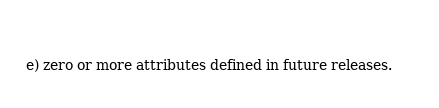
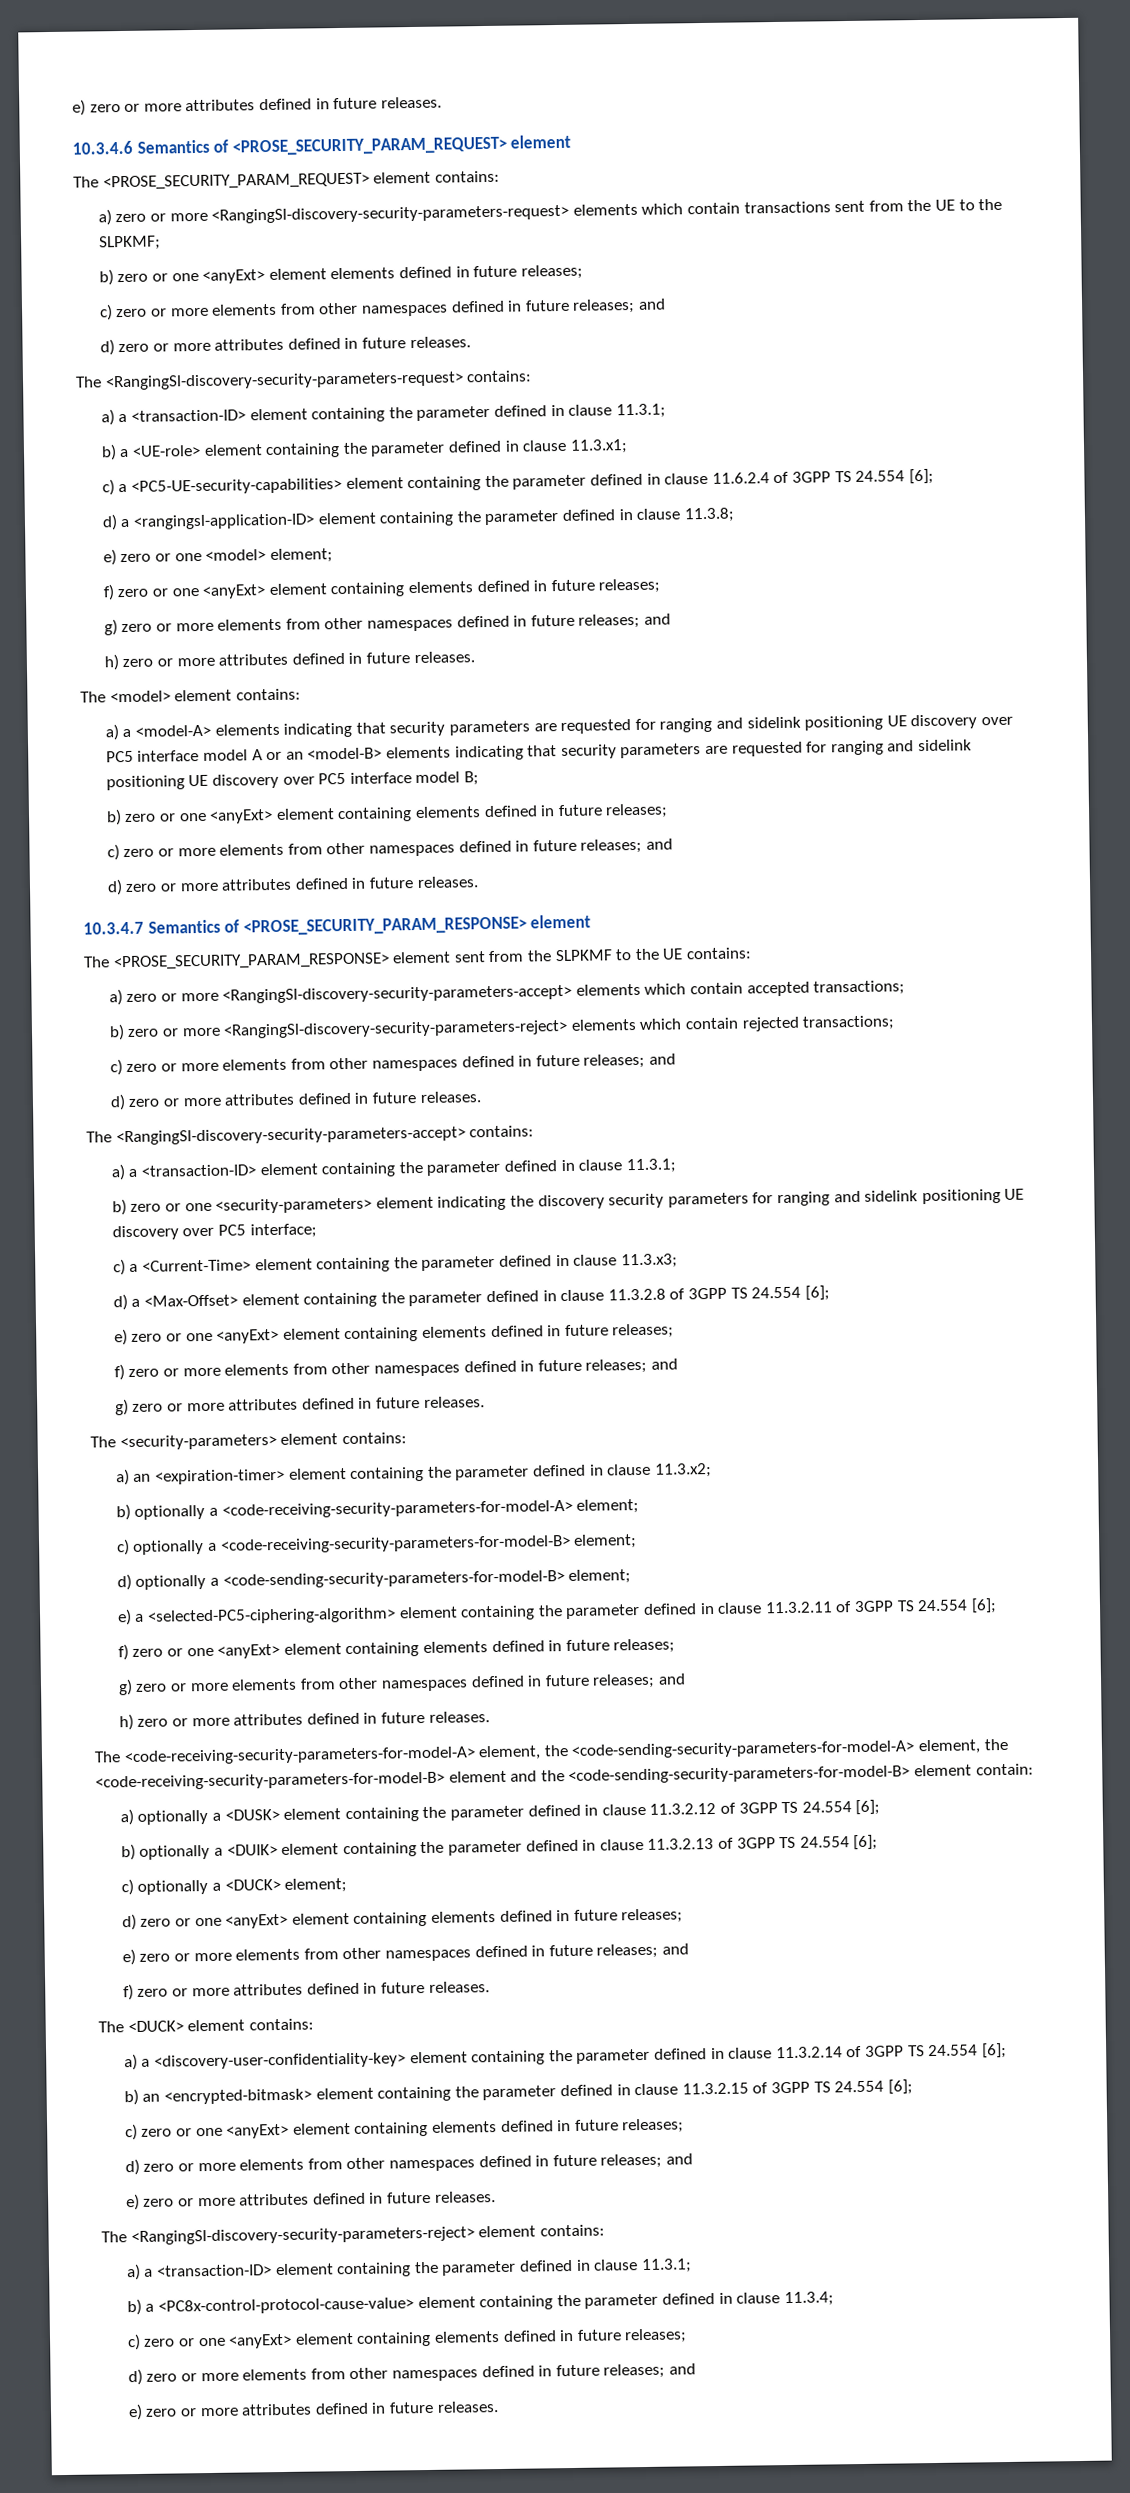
[26,59,392,72] e) zero or more attributes defined in future releases. -> [72,96,442,116] [72,134,572,156] [73,170,500,191] [97,198,1003,226] [98,235,161,251] [98,264,583,286] [98,298,666,321] [99,336,471,356] [75,370,533,391] [100,403,666,426] [100,439,628,461] [101,468,934,496] [101,507,735,531] [102,548,333,566] [102,578,661,601] [103,613,671,636] [103,651,475,671] [80,688,301,703] [104,714,1013,741] [105,739,972,763] [105,771,479,791] [105,803,669,826] [106,838,673,861] [106,876,479,896] [83,914,592,936] [83,947,752,971] [108,980,906,1006] [108,1015,896,1041] [109,1053,676,1076] [109,1091,482,1111] [86,1125,535,1146] [110,1158,676,1181] [111,1188,1025,1216] [111,1223,317,1241] [112,1253,678,1276] [112,1285,830,1311] [113,1323,675,1346] [113,1358,678,1381] [114,1396,485,1416] [90,1432,407,1451] [115,1463,712,1486] [115,1498,640,1521] [115,1534,638,1556] [116,1569,632,1591] [116,1598,997,1626] [117,1638,676,1661] [117,1673,686,1696] [118,1711,490,1731] [94,1738,1008,1766] [95,1763,1034,1791] [119,1799,881,1826] [120,1834,879,1861] [120,1878,348,1896] [121,1908,684,1931] [121,1943,689,1966] [122,1981,490,2001] [98,2018,314,2033] [123,2042,1007,2071] [123,2079,913,2106] [124,2118,685,2141] [124,2153,693,2176] [125,2191,496,2211] [101,2224,605,2246] [125,2258,692,2281] [126,2291,834,2316] [126,2328,688,2351] [127,2363,696,2386] [127,2401,499,2421] e) zero or more attributes defined in future releases. // 10.3.4.6 Semantics of <PROSE_SECURITY_PARAM_REQUEST> element // The <PROSE_SECURITY_PARAM_REQUEST> element contains: // a) zero or more <RangingSl-discovery-security-parameters-request> elements which contain transactions sent from the UE to the SLPKMF; // b) zero or one <anyExt> element elements defined in future releases; // c) zero or more elements from other namespaces defined in future releases; and // d) zero or more attributes defined in future releases. // The <RangingSl-discovery-security-parameters-request> contains: // a) a <transaction-ID> element containing the parameter defined in clause 11.3.1; // b) a <UE-role> element containing the parameter defined in clause 11.3.x1; // c) a <PC5-UE-security-capabilities> element containing the parameter defined in clause 11.6.2.4 of 3GPP TS 24.554 [6]; // d) a <rangingsl-application-ID> element containing the parameter defined in clause 11.3.8; // e) zero or one <model> element; // f) zero or one <anyExt> element containing elements defined in future releases; // g) zero or more elements from other namespaces defined in future releases; and // h) zero or more attributes defined in future releases. // The <model> element contains: // a) a <model-A> elements indicating that security parameters are requested for ranging and sidelink positioning UE discovery over PC5 interface model A or an <model-B> elements indicating that security parameters are requested for ranging and sidelink positioning UE discovery over PC5 interface model B; // b) zero or one <anyExt> element containing elements defined in future releases; // c) zero or more elements from other namespaces defined in future releases; and // d) zero or more attributes defined in future releases. // 10.3.4.7 Semantics of <PROSE_SECURITY_PARAM_RESPONSE> element // The <PROSE_SECURITY_PARAM_RESPONSE> element sent from the SLPKMF to the UE contains: // a) zero or more <RangingSl-discovery-security-parameters-accept> elements which contain accepted transactions; // b) zero or more <RangingSl-discovery-security-parameters-reject> elements which contain rejected transactions; // c) zero or more elements from other namespaces defined in future releases; and // d) zero or more attributes defined in future releases. // The <RangingSl-discovery-security-parameters-accept> contains: // a) a <transaction-ID> element containing the parameter defined in clause 11.3.1; // b) zero or one <security-parameters> element indicating the discovery security parameters for ranging and sidelink positioning UE discovery over PC5 interface; // c) a <Current-Time> element containing the parameter defined in clause 11.3.x3; // d) a <Max-Offset> element containing the parameter defined in clause 11.3.2.8 of 3GPP TS 24.554 [6]; // e) zero or one <anyExt> element containing elements defined in future releases; // f) zero or more elements from other namespaces defined in future releases; and // g) zero or more attributes defined in future releases. // The <security-parameters> element contains: // a) an <expiration-timer> element containing the parameter defined in clause 11.3.x2; // b) optionally a <code-receiving-security-parameters-for-model-A> element; // c) optionally a <code-receiving-security-parameters-for-model-B> element; // d) optionally a <code-sending-security-parameters-for-model-B> element; // e) a <selected-PC5-ciphering-algorithm> element containing the parameter defined in clause 11.3.2.11 of 3GPP TS 24.554 [6]; // f) zero or one <anyExt> element containing elements defined in future releases; // g) zero or more elements from other namespaces defined in future releases; and // h) zero or more attributes defined in future releases. // The <code-receiving-security-parameters-for-model-A> element, the <code-sending-security-parameters-for-model-A> element, the <code-receiving-security-parameters-for-model-B> element and the <code-sending-security-parameters-for-model-B> element contain: // a) optionally a <DUSK> element containing the parameter defined in clause 11.3.2.12 of 3GPP TS 24.554 [6]; // b) optionally a <DUIK> element containing the parameter defined in clause 11.3.2.13 of 3GPP TS 24.554 [6]; // c) optionally a <DUCK> element; // d) zero or one <anyExt> element containing elements defined in future releases; // e) zero or more elements from other namespaces defined in future releases; and // f) zero or more attributes defined in future releases. // The <DUCK> element contains: // a) a <discovery-user-confidentiality-key> element containing the parameter defined in clause 11.3.2.14 of 3GPP TS 24.554 [6]; // b) an <encrypted-bitmask> element containing the parameter defined in clause 11.3.2.15 of 3GPP TS 24.554 [6]; // c) zero or one <anyExt> element containing elements defined in future releases; // d) zero or more elements from other namespaces defined in future releases; and // e) zero or more attributes defined in future releases. // The <RangingSl-discovery-security-parameters-reject> element contains: // a) a <transaction-ID> element containing the parameter defined in clause 11.3.1; // b) a <PC8x-control-protocol-cause-value> element containing the parameter defined in clause 11.3.4; // c) zero or one <anyExt> element containing elements defined in future releases; // d) zero or more elements from other namespaces defined in future releases; and // e) zero or more attributes defined in future releases.

